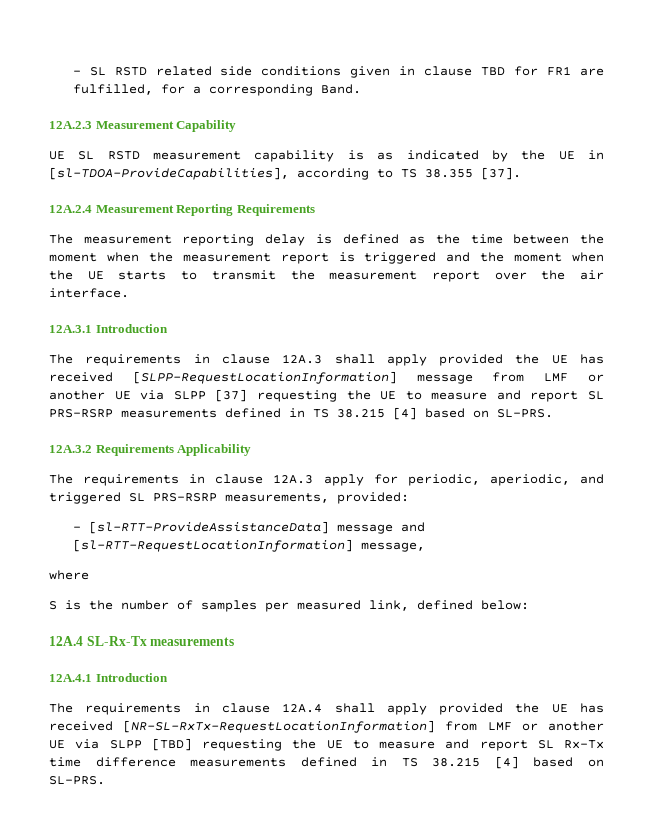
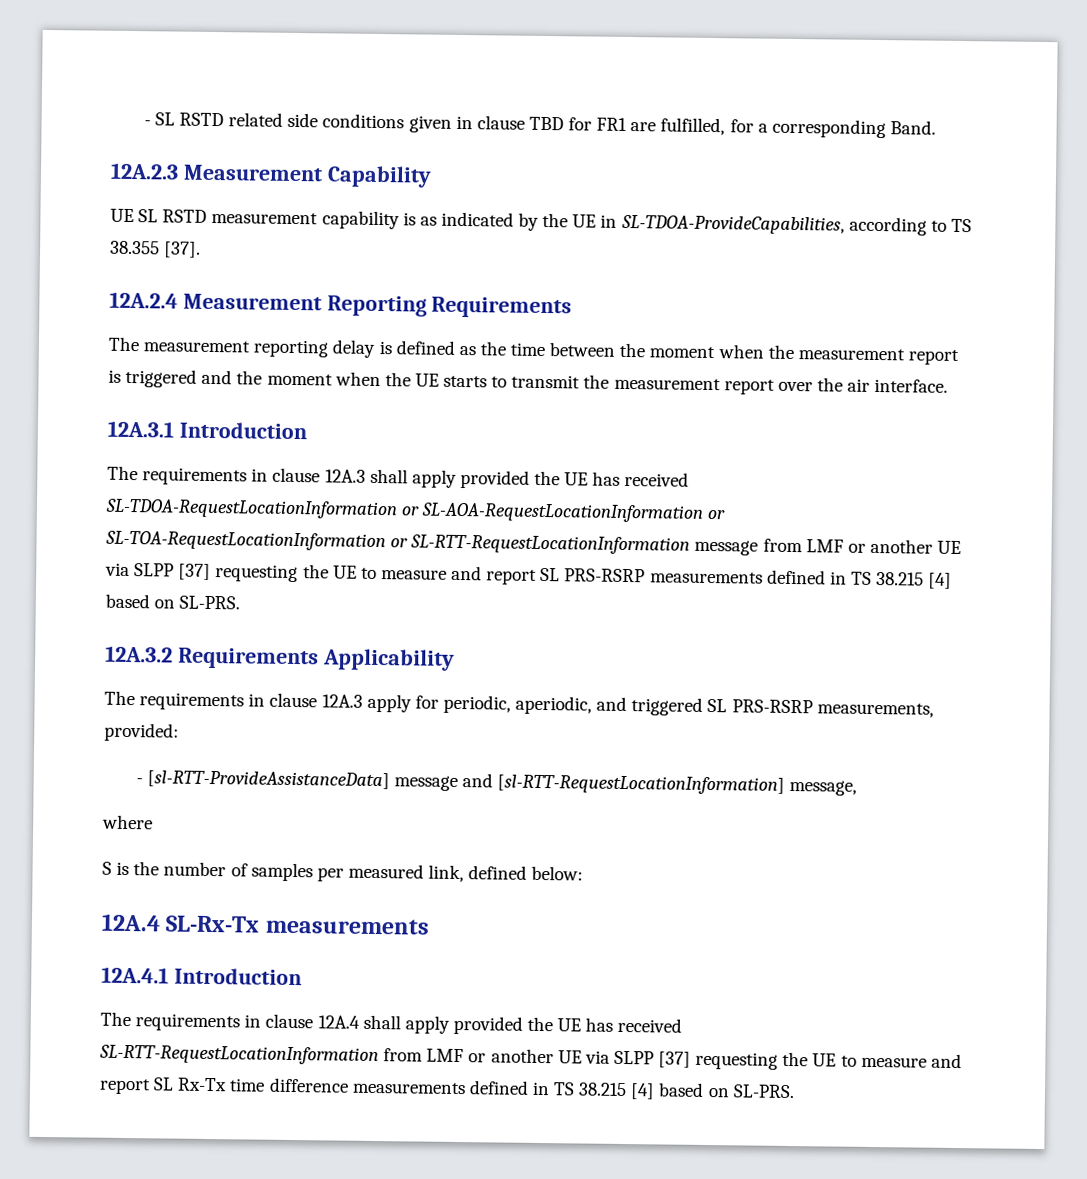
[49,167,289,180] [sl-TDOA-ProvideCapabilities], -> [620,214,845,235] SL-TDOA-ProvideCapabilities,
[132,371,397,384] [SLPP-RequestLocationInformation] -> [105,498,726,523] [105,530,691,555] SL-TDOA-RequestLocationInformation or SL-AOA-RequestLocationInformation or SL-TOA-RequestLocationInformation or SL-RTT-RequestLocationInformation
[123,720,604,733] [49,738,192,751] [NR-SL-RxTx-RequestLocationInformation] from LMF or another UE via SLPP [TBD] -> [99,1044,692,1068] SL-RTT-RequestLocationInformation from LMF or another UE via SLPP [37]

